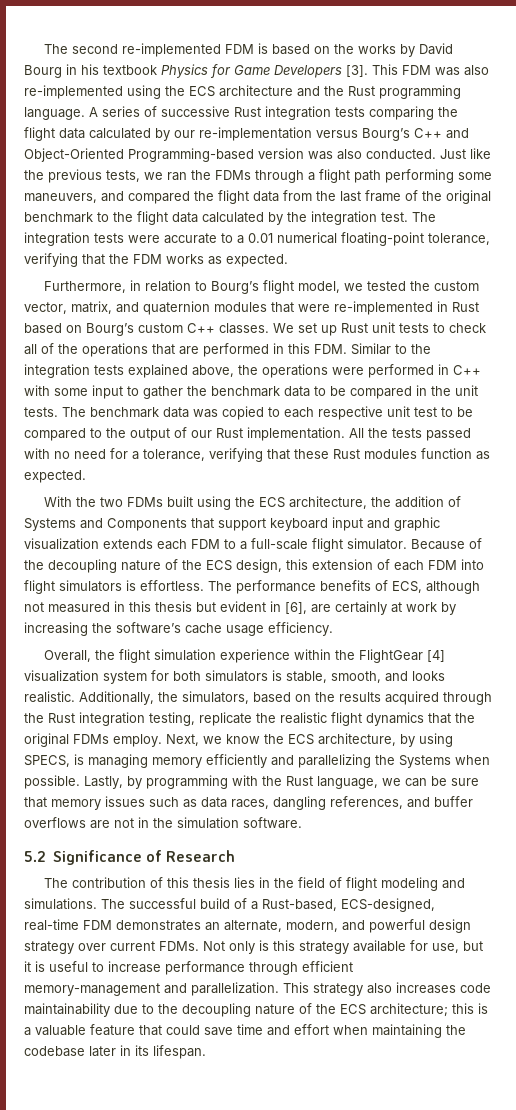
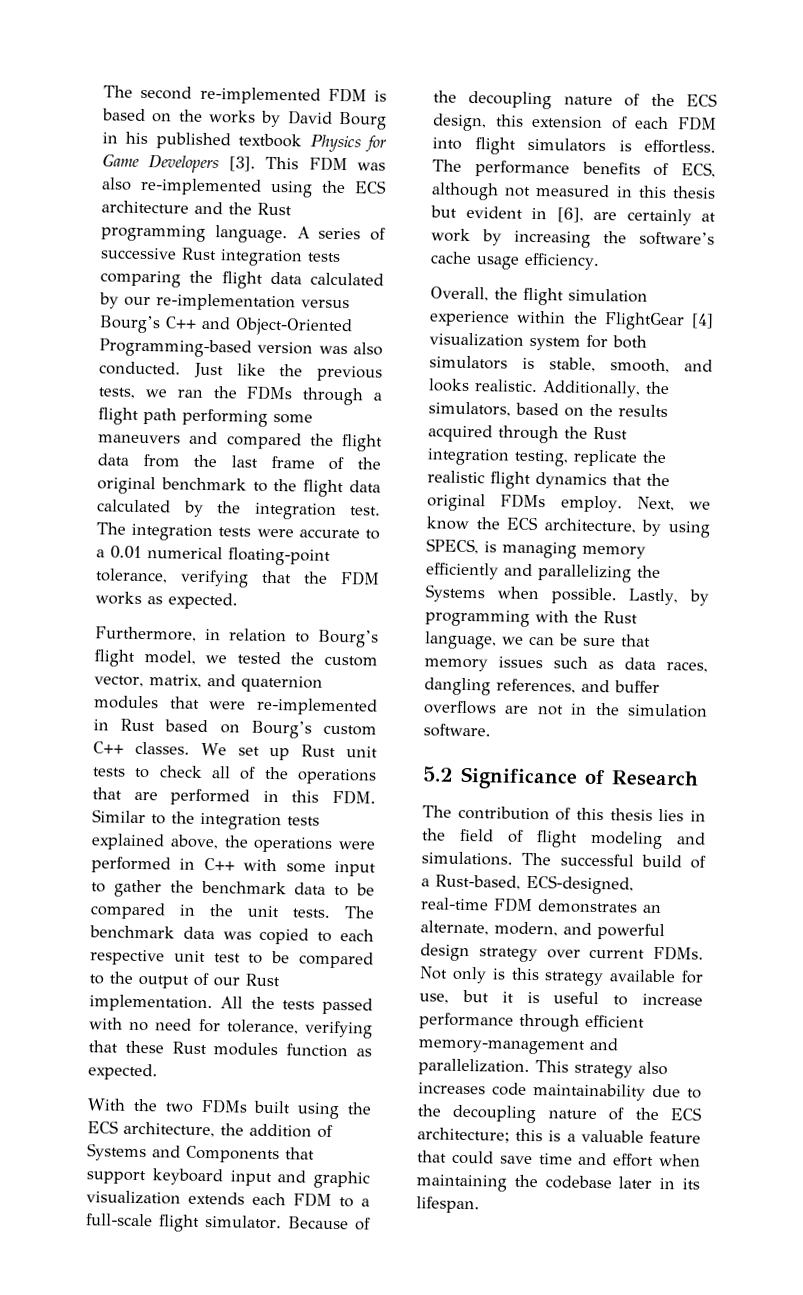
(99, 69) none -> [155,132,231,150] published
[24,193,97,203] maneuvers, -> [98,434,181,444] maneuvers
[132,451,139,460] a -> (221, 1025) none

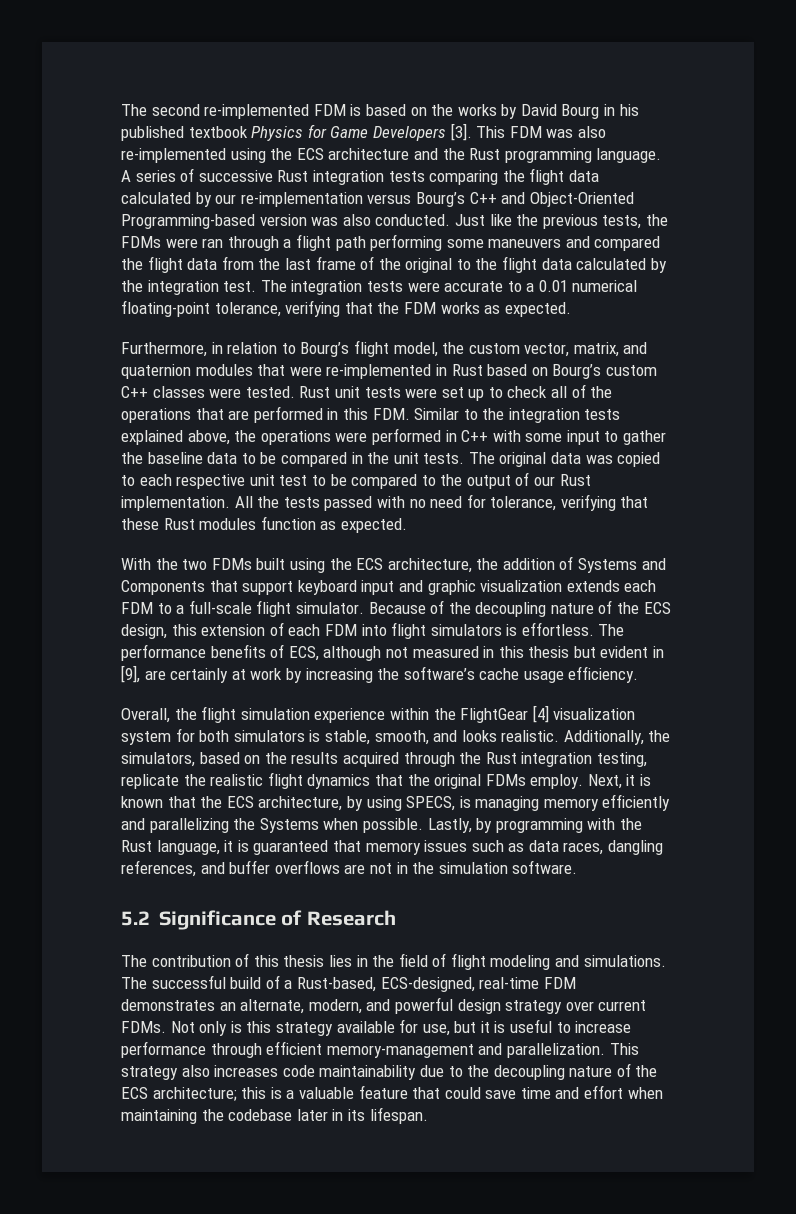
[144,385,293,401] we ran the FDMs -> [645,214,668,226] [121,236,224,248] the FDMs were ran
[160,477,247,491] benchmark -> (453, 265) none
[205,651,281,665] we tested -> (438, 349) none
[134,741,378,761] [92,767,126,777] classes. We set up Rust unit tests -> [152,386,485,401] classes were tested. Rust unit tests were set up
[200,880,287,895] benchmark -> [147,452,203,464] baseline
[89,925,175,939] benchmark -> [499,452,547,467] original
[556,207,584,223] [6], -> [121,665,140,683] [9],
[689,501,711,510] [426,516,470,531] we know -> [626,774,652,786] [121,796,196,808] it is known that
[502,633,616,647] we can be sure -> [224,840,329,855] it is guaranteed

